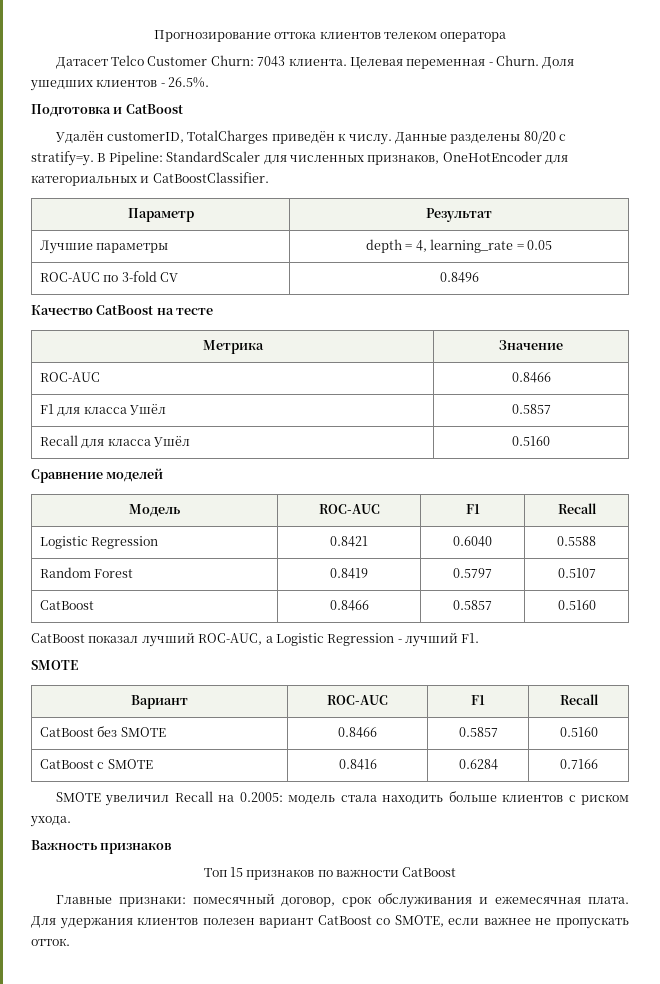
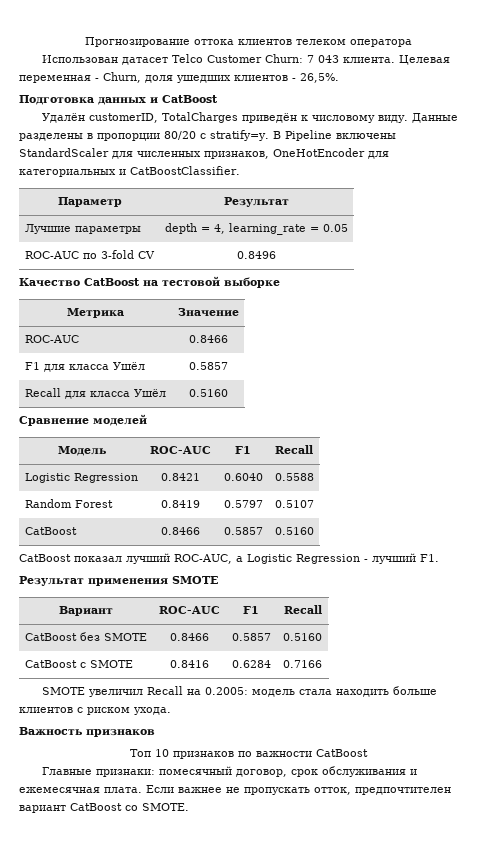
[55,57,108,69] Датасет -> [41,55,168,65] Использован датасет
[257,56,286,67] 7043 -> [306,55,339,63] 7 043
[496,55,575,69] Churn. Доля -> [103,72,173,83] Churn, доля
[168,77,210,88] 26.5%. -> [300,73,339,83] 26,5%.
(111, 110) none -> [98,97,146,105] данных
[348,132,521,145] числу. Данные разделены -> [311,113,458,123] [19,133,160,141] числовому виду. Данные разделены в пропорции
[108,151,163,165] Pipeline: -> [284,130,396,141] Pipeline включены
[176,308,214,315] тесте -> [162,276,280,288] тестовой выборке
(480, 638) none -> [19,576,168,586] Результат применения
[229,867,243,877] 15 -> [155,749,169,757] 10
[31,915,629,929] [31,938,70,946] Для удержания клиентов полезен вариант CatBoost со SMOTE, если важнее не пропускать отток. -> [146,785,451,795] [19,803,189,813] Если важнее не пропускать отток, предпочтителен вариант CatBoost со SMOTE.

